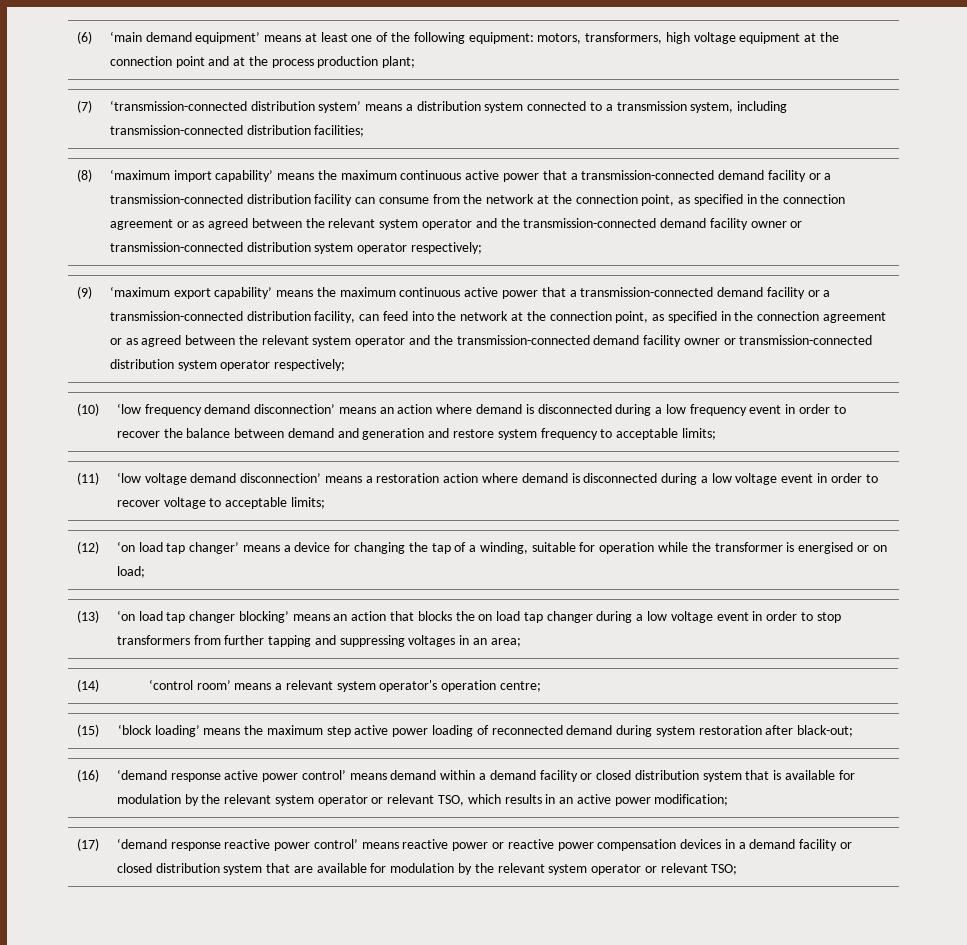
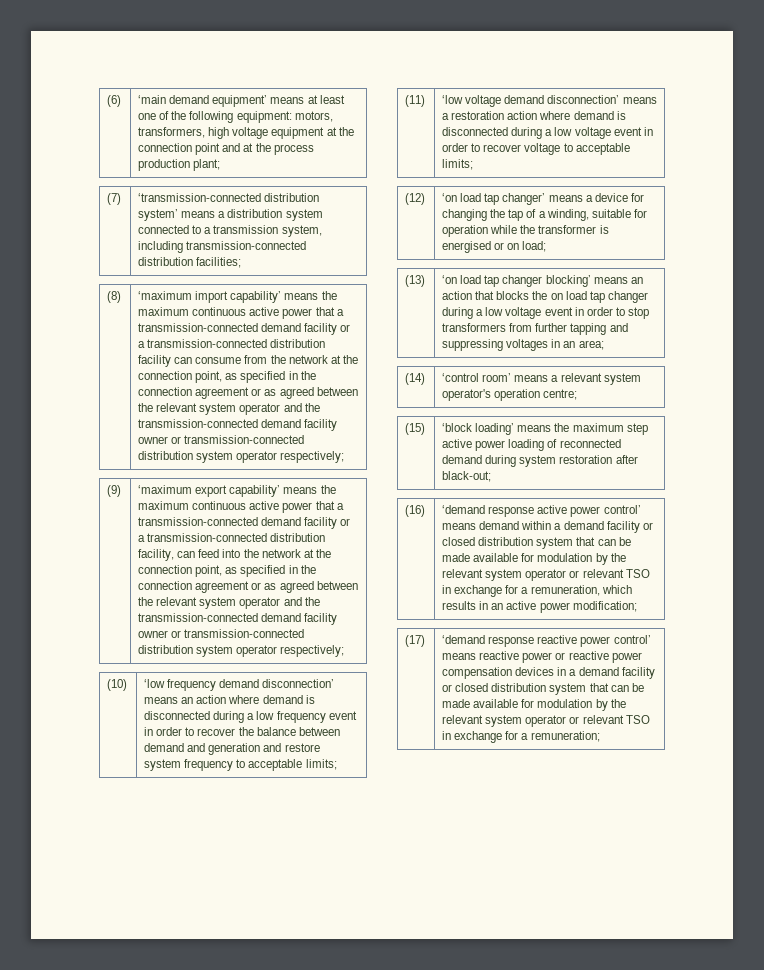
[773,770,782,780] is -> [597,537,631,546] [442,553,471,562] can be made
[437,795,464,806] TSO, -> [625,569,650,578] [442,585,600,597] TSO in exchange for a remuneration,
[293,866,313,873] are -> [610,683,644,692] [442,699,471,708] can be made
[711,864,738,875] TSO; -> [625,715,650,724] [442,731,600,743] TSO in exchange for a remuneration;

